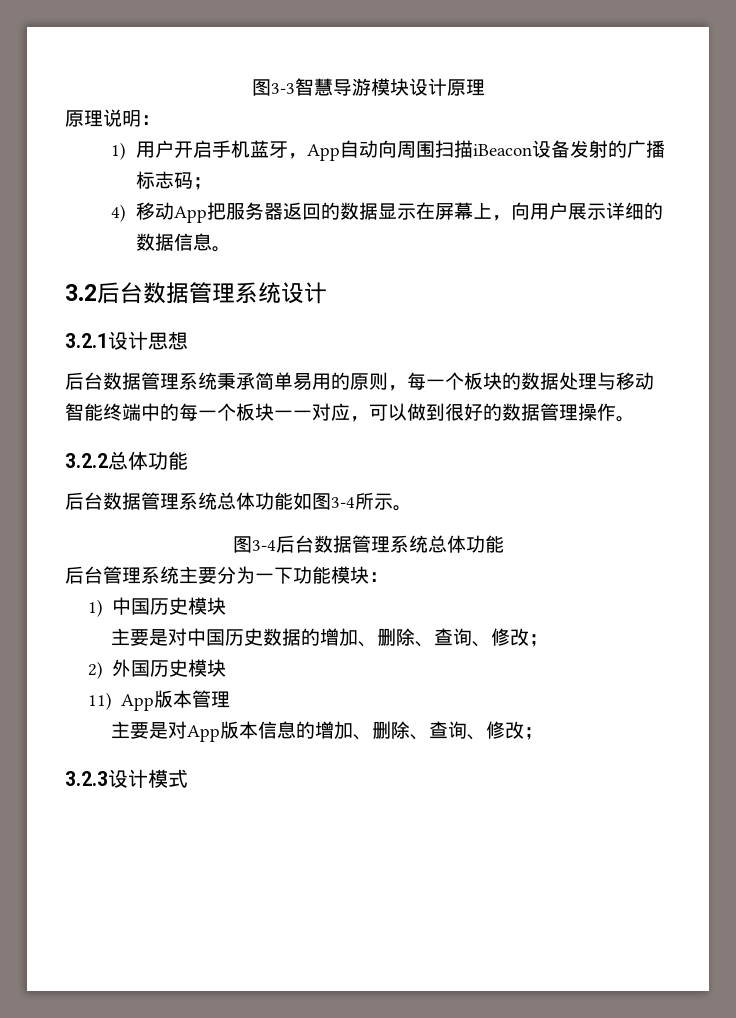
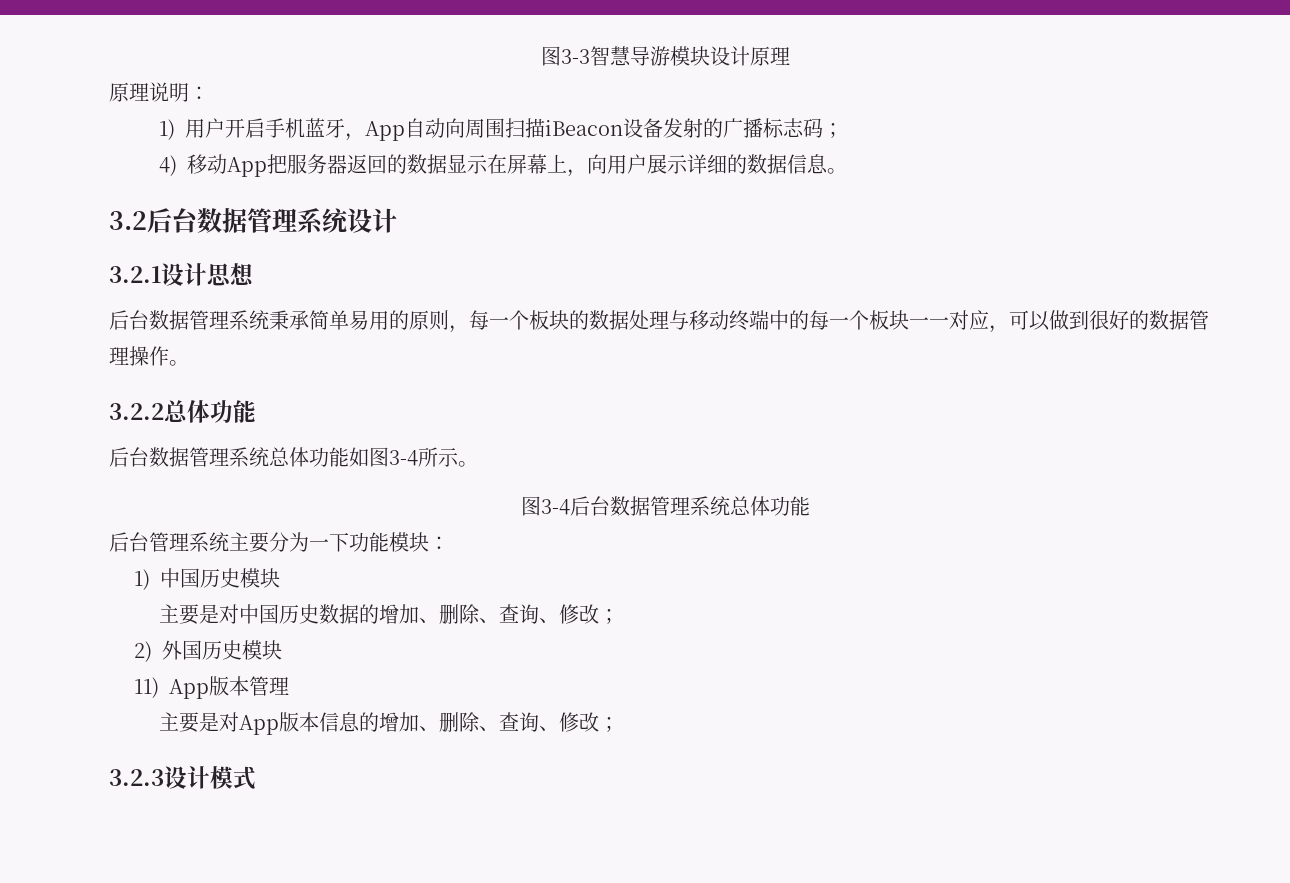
[65,403,103,421] 智能 -> (729, 320) none

